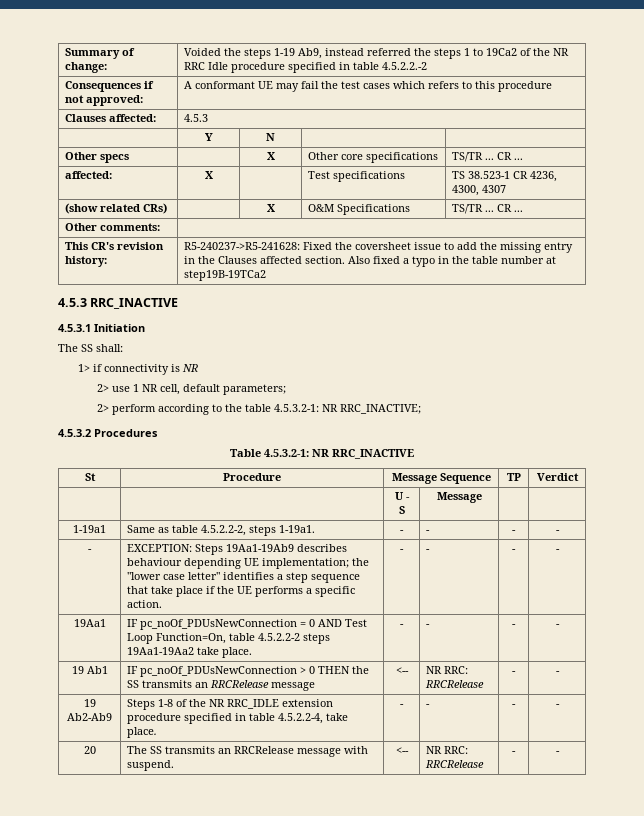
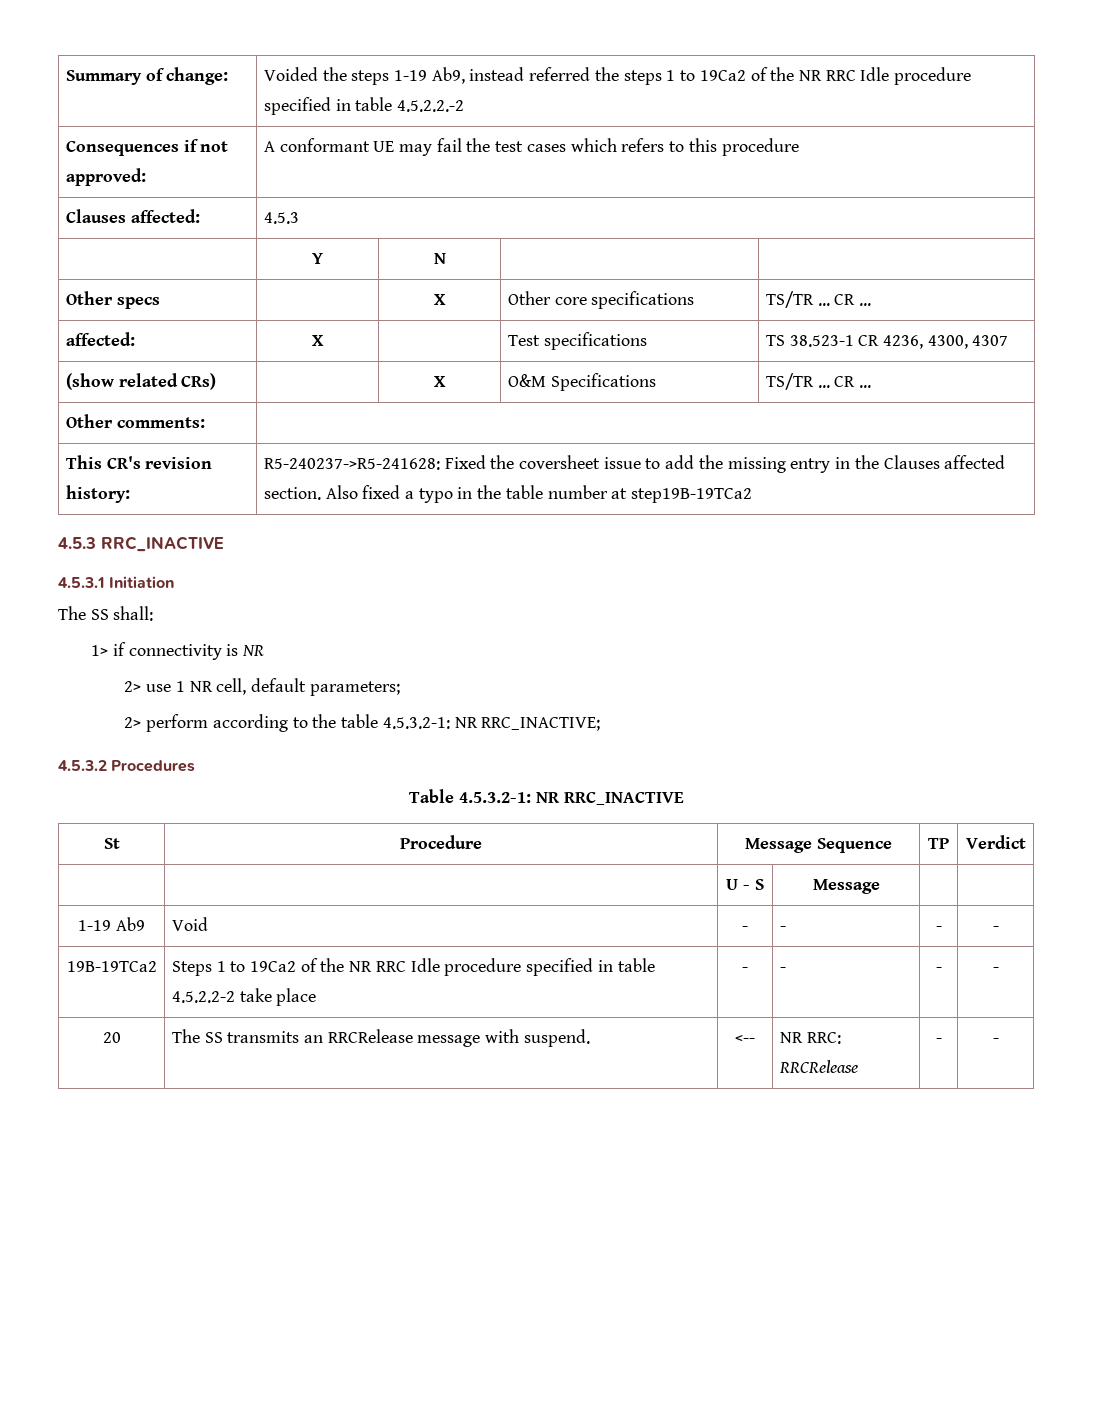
[73,525,106,533] [127,525,316,536] [400,530,404,533] [426,530,431,533] [512,530,516,533] [555,530,560,533] [88,549,92,552] [127,544,348,555] [127,558,370,569] [127,572,361,583] [127,586,356,597] [127,600,163,608] [400,549,404,552] [426,549,431,552] [512,549,516,552] [555,549,560,552] [73,619,106,627] [127,619,368,630] [127,633,331,644] [127,647,253,658] [400,624,404,627] [426,624,431,627] [512,624,516,627] [555,624,560,627] [71,666,108,674] [127,666,370,677] [127,680,316,691] [395,667,409,674] [426,666,469,674] [425,680,485,688] [512,671,516,674] [555,671,560,674] [83,699,96,707] [67,713,112,721] [127,699,334,710] [127,713,349,724] [127,727,158,738] 1-19a1 | Same as table 4.5.2.2-2, steps 1-19a1. | - | - | - | - // - | EXCEPTION: Steps 19Aa1-19Ab9 describes behaviour depending UE implementation; the "lower case letter" identifies a step sequence that take place if the UE performs a specific action. | - | - | - | - // 19Aa1 | IF pc_noOf_PDUsNewConnection = 0 AND Test Loop Function=On, table 4.5.2.2-2 steps 19Aa1-19Aa2 take place. | - | - | - | - // 19 Ab1 | IF pc_noOf_PDUsNewConnection > 0 THEN the SS transmits an RRCRelease message | <-- | NR RRC: RRCRelease | - | - // 19 Ab2-Ab9 | Steps 1-8 of the NR RRC_IDLE extension procedure specified in table 4.5.2.2-4, take place. -> [78,917,145,931] [171,917,208,931] [742,926,748,931] [779,926,786,931] [935,926,942,931] [992,926,999,931] [66,961,157,972] [171,958,655,976] [171,988,317,1006] 1-19 Ab9 | Void | - | - | - | - // 19B-19TCa2 | Steps 1 to 19Ca2 of the NR RRC Idle procedure specified in table 4.5.2.2-2 take place

